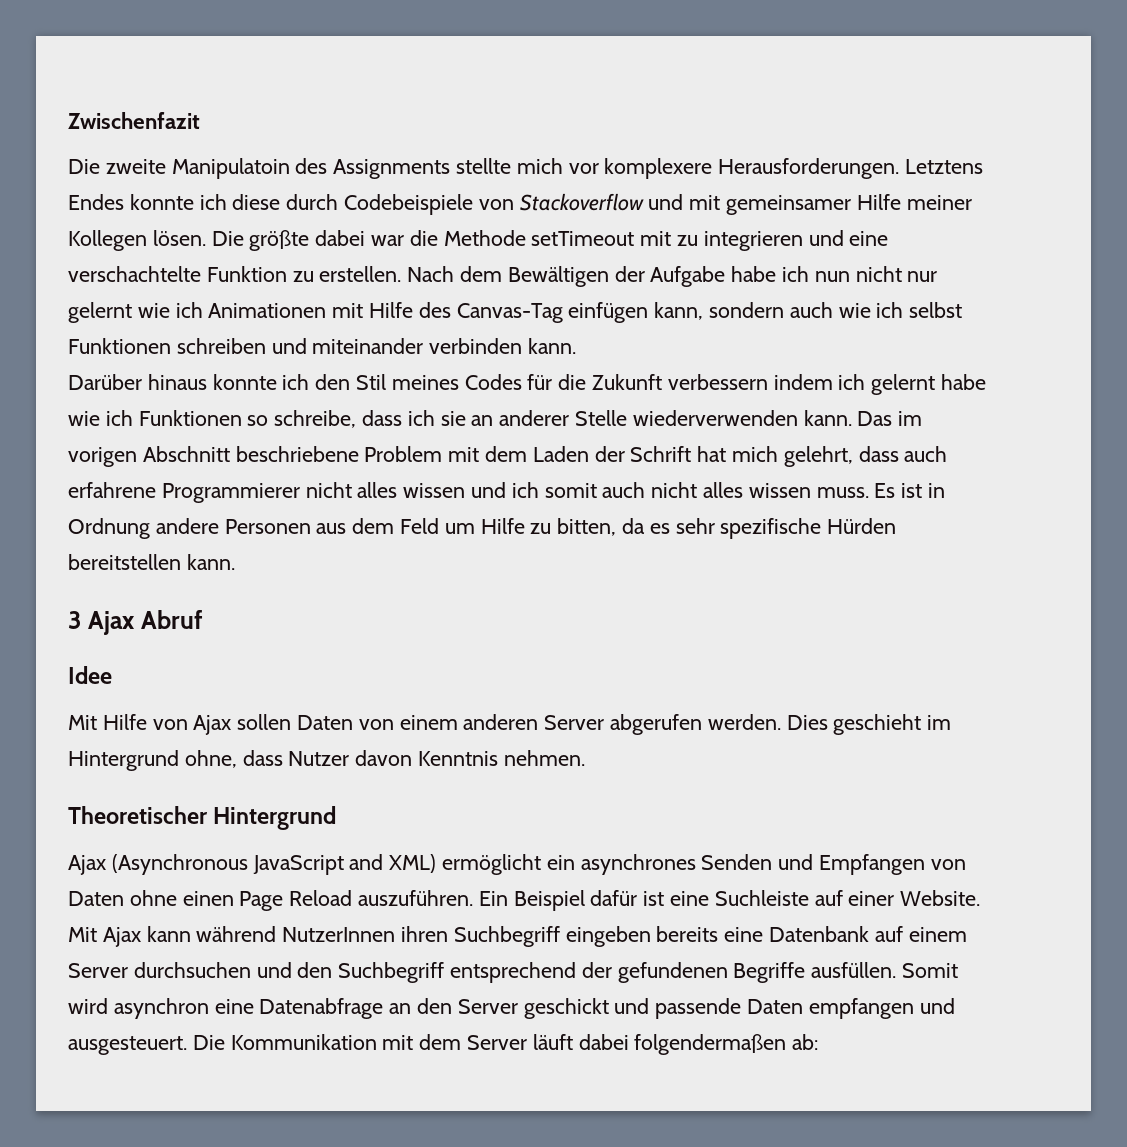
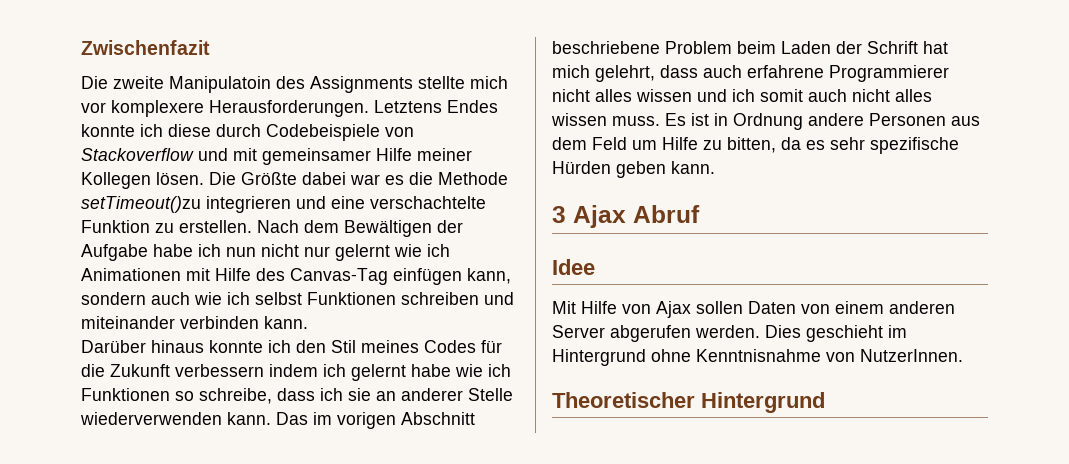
[249,230,310,251] größte -> [241,172,297,185] Größte
(405, 240) none -> [385,175,404,185] es
[531,231,699,246] setTimeout mit zu -> [81,196,201,213] setTimeout()zu
[448,446,528,462] mit dem -> [737,41,776,54] beim
[68,554,181,570] bereitstellen -> [616,161,666,178] geben
[184,750,585,768] [68,806,337,830] [68,854,966,875] [68,890,981,911] [68,926,967,947] [68,962,959,983] [68,998,955,1019] [68,1034,819,1055] ohne, dass Nutzer davon Kenntnis nehmen. // Theoretischer Hintergrund // Ajax (Asynchronous JavaScript and XML) ermöglicht ein asynchrones Senden und Empfangen von Daten ohne einen Page Reload auszuführen. Ein Beispiel dafür ist eine Suchleiste auf einer Website. Mit Ajax kann während NutzerInnen ihren Suchbegriff eingeben bereits eine Datenbank auf einem Server durchsuchen und den Suchbegriff entsprechend der gefundenen Begriffe ausfüllen. Somit wird asynchron eine Datenabfrage an den Server geschickt und passende Daten empfangen und ausgesteuert. Die Kommunikation mit dem Server läuft dabei folgendermaßen ab: -> [651,349,963,362] [552,392,825,413] ohne Kenntnisnahme von NutzerInnen. // Theoretischer Hintergrund

